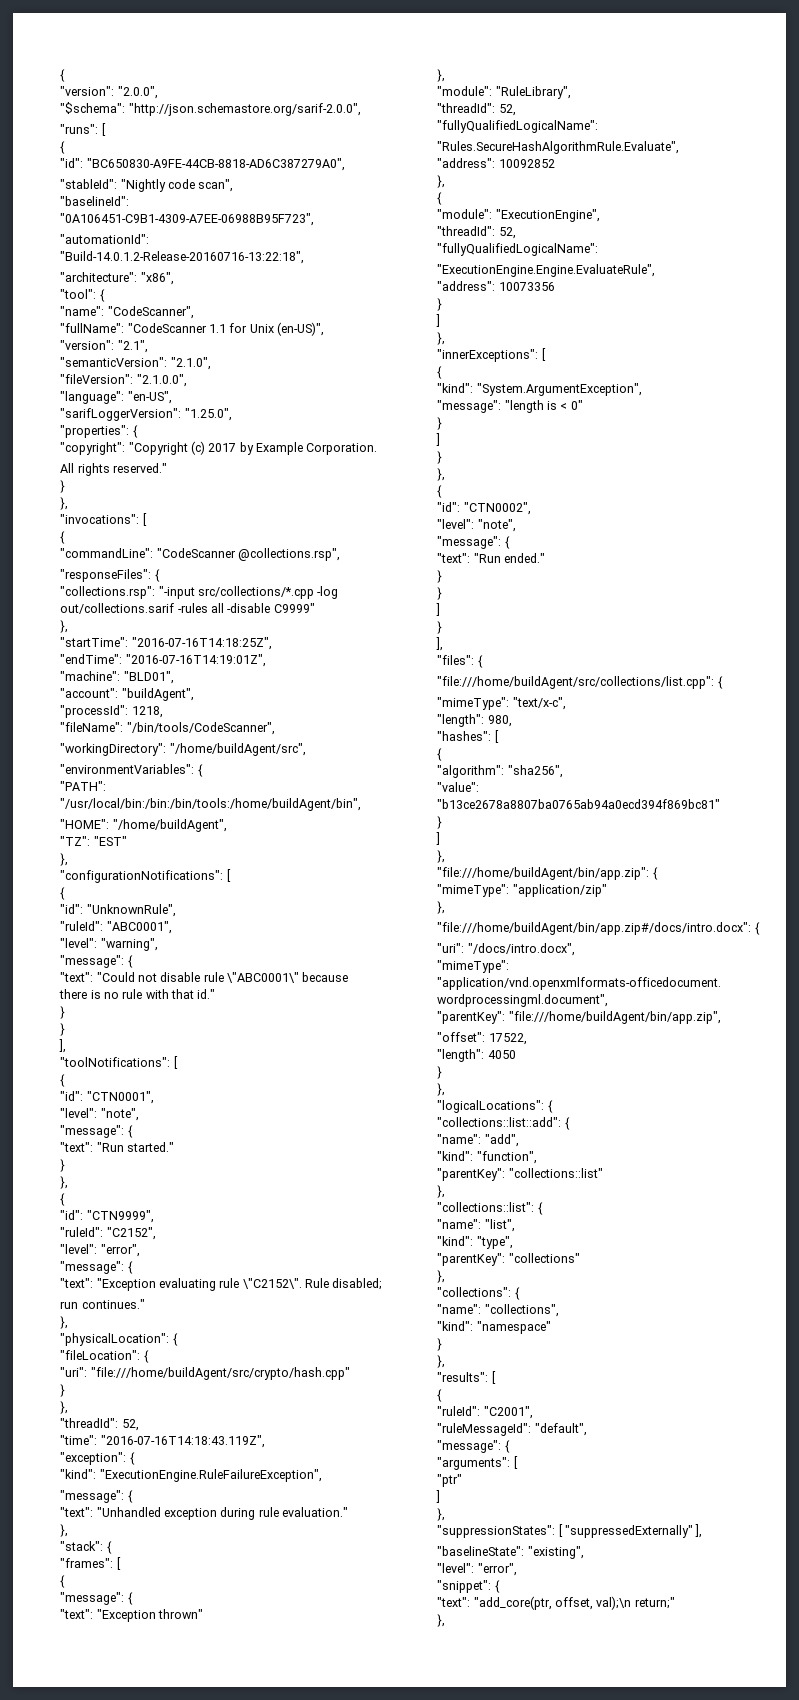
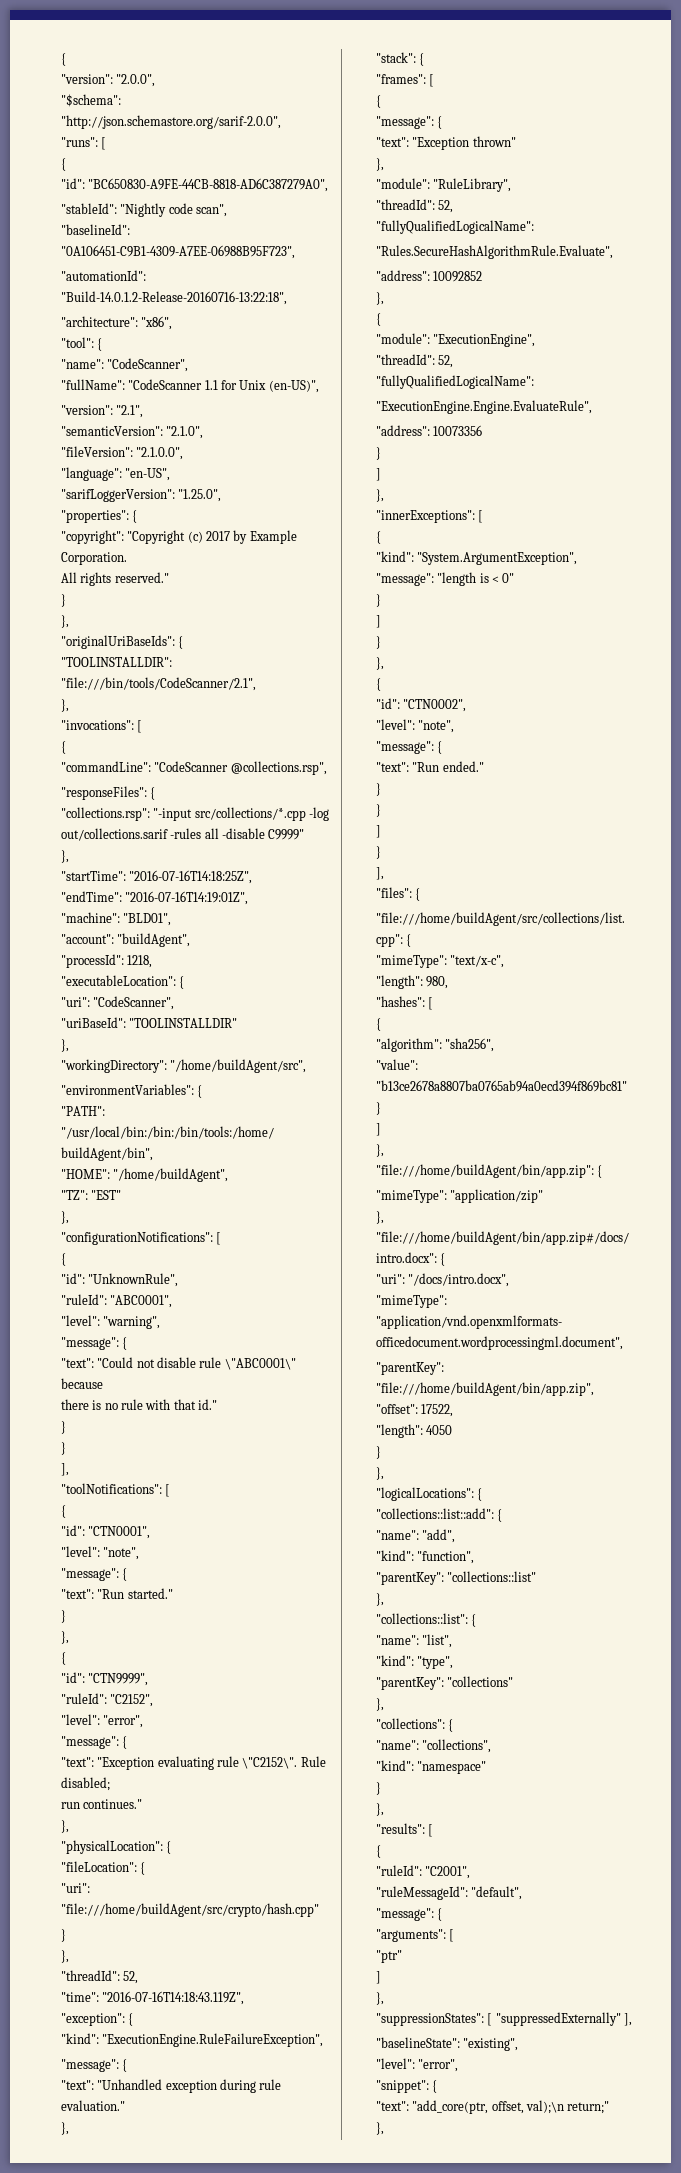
(69, 503) none -> [60,635,184,649] [60,657,172,667] [60,677,256,691] [60,699,69,712] // "originalUriBaseIds": { // "TOOLINSTALLDIR": "file:///bin/tools/CodeScanner/2.1", // },
[60,722,275,735] "fileName": "/bin/tools/CodeScanner", -> [60,975,185,989] [60,996,175,1010] [60,1017,238,1028] [60,1039,69,1052] "executableLocation": { // "uri": "CodeScanner", // "uriBaseId": "TOOLINSTALLDIR" // },

